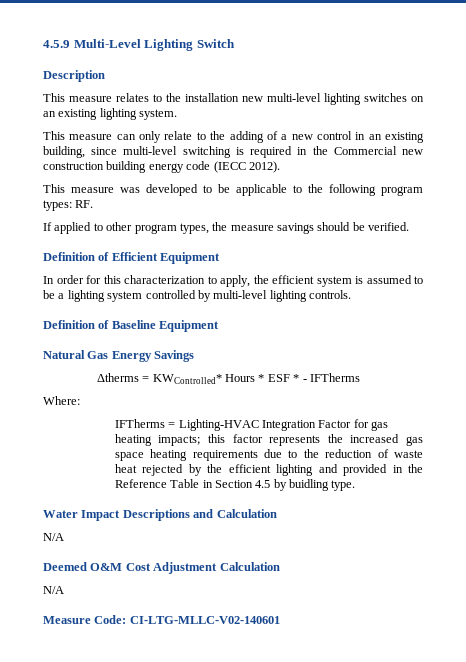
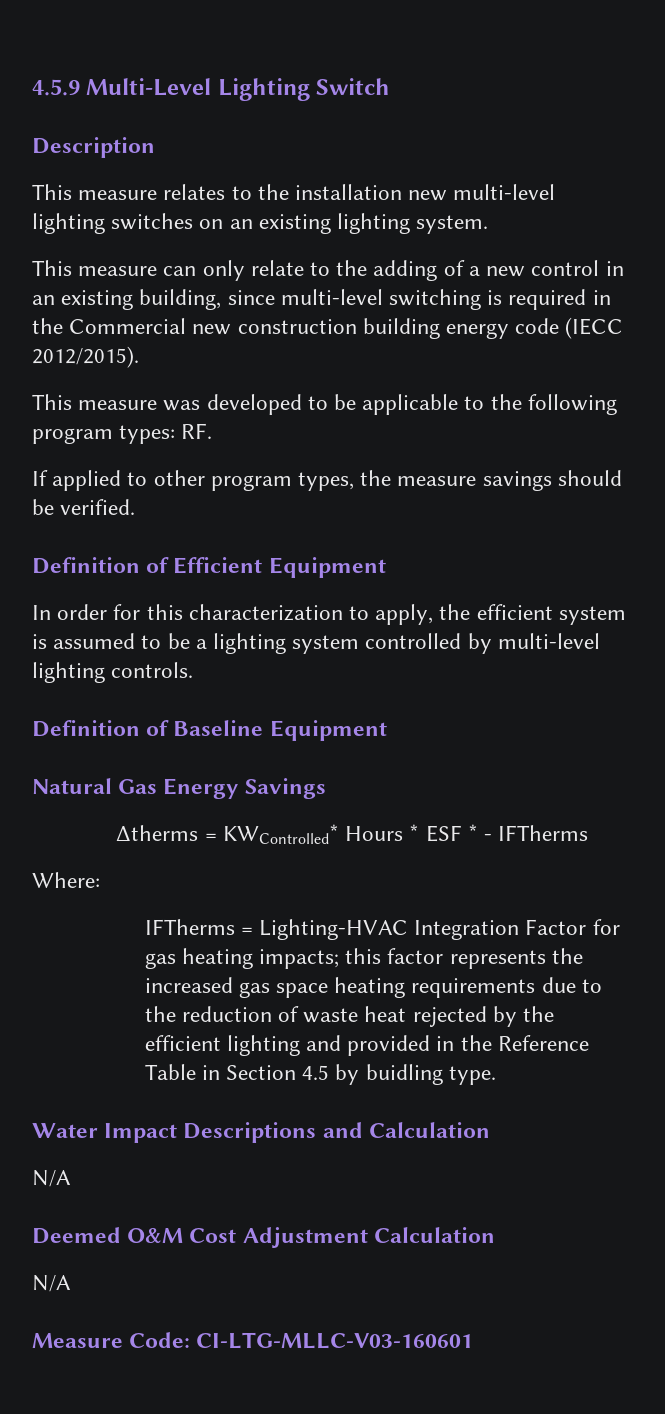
[248,161,280,173] 2012). -> [32,346,139,368] 2012/2015).
[129,616,280,624] CI-LTG-MLLC-V02-140601 -> [196,1332,474,1349] CI-LTG-MLLC-V03-160601

